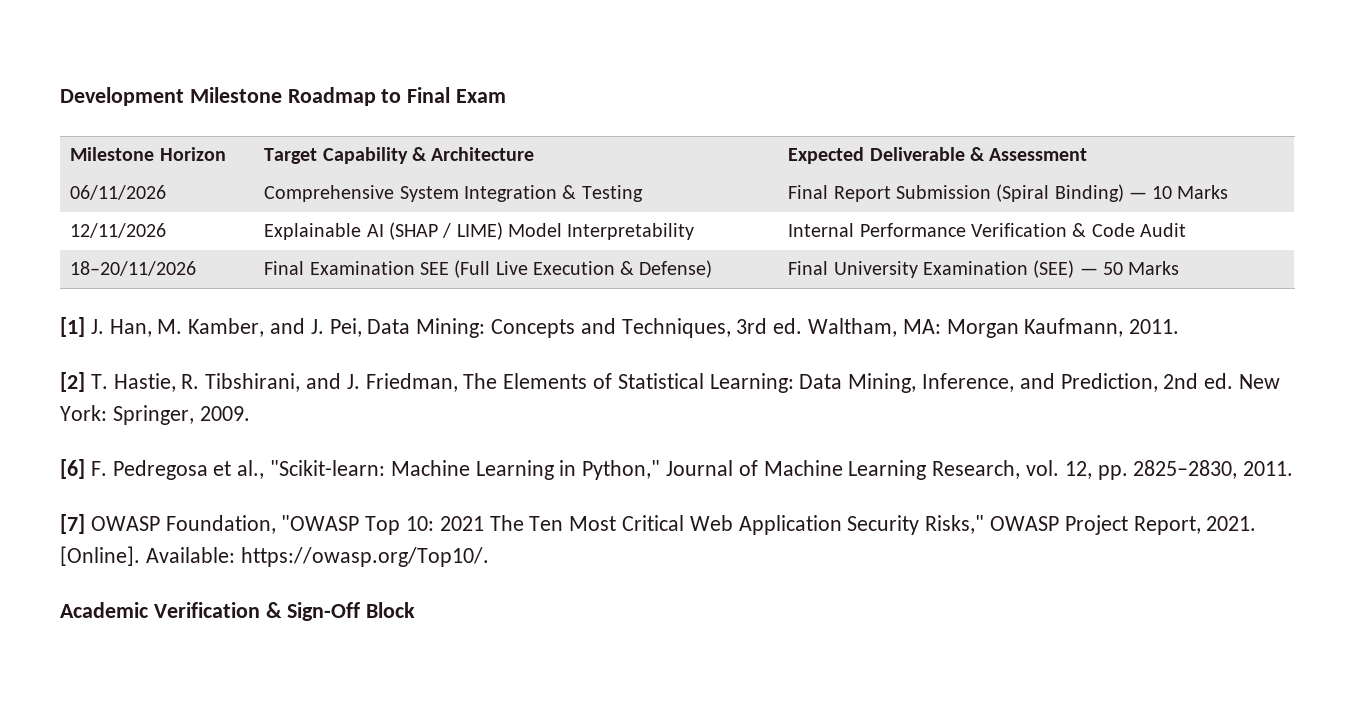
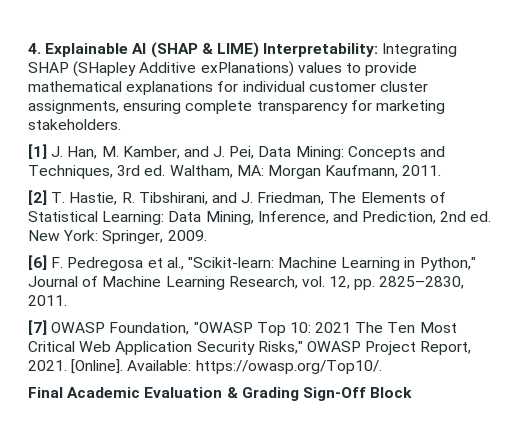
[60,87,507,106] [70,147,226,161] [264,147,535,164] [788,147,1088,164] [70,185,167,200] [264,185,643,202] [788,184,1229,202] [70,223,167,238] [264,222,695,240] [788,223,1186,237] [70,261,197,276] [264,260,713,278] [788,260,1180,278] Development Milestone Roadmap to Final Exam // Milestone Horizon | Target Capability & Architecture | Expected Deliverable & Assessment // 06/11/2026 | Comprehensive System Integration & Testing | Final Report Submission (Spiral Binding) — 10 Marks // 12/11/2026 | Explainable AI (SHAP / LIME) Model Interpretability | Internal Performance Verification & Code Audit // 18–20/11/2026 | Final Examination SEE (Full Live Execution & Defense) | Final University Examination (SEE) — 50 Marks -> [28,42,458,58] [28,61,418,77] [28,81,428,95] [28,100,445,114] [28,119,121,130] 4. Explainable AI (SHAP & LIME) Interpretability: Integrating SHAP (SHapley Additive exPlanations) values to provide mathematical explanations for individual customer cluster assignments, ensuring complete transparency for marketing stakeholders.
[60,602,282,618] Academic Verification & -> [28,387,299,401] Final Academic Evaluation & Grading

